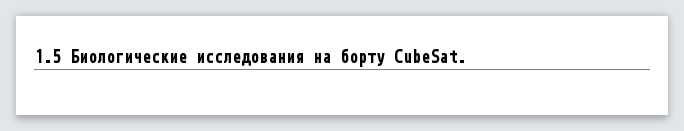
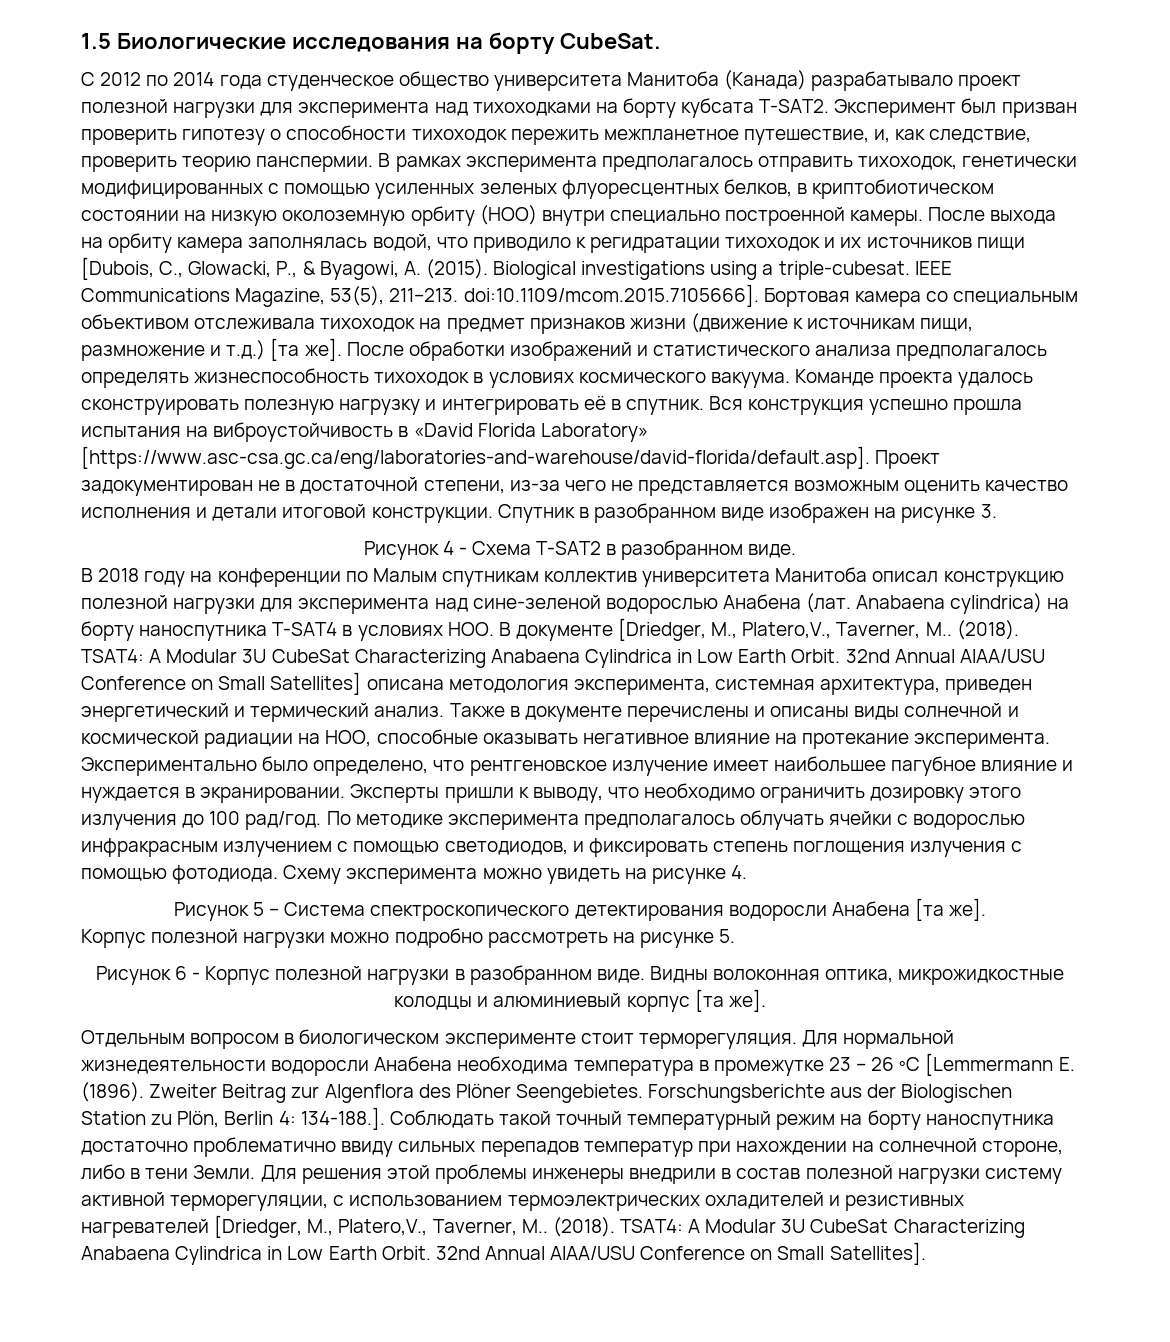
(466, 56) none -> [81,70,1022,91] [81,98,1077,118] [81,125,1032,145] [81,153,1078,172] [81,179,995,199] [81,205,1057,226] [81,233,1025,253] [81,257,952,280] [81,284,1079,307] [81,313,974,334] [81,338,1048,361] [81,368,1034,388] [81,396,1023,415] [81,422,648,442] [81,446,941,469] [81,477,1069,496] [81,503,997,523] [363,540,797,560] [81,567,1064,587] [81,593,1070,614] [81,618,1019,641] [81,649,1045,668] [81,672,1033,695] [81,703,1019,722] [81,729,1051,749] [81,756,1074,776] [81,783,1022,803] [81,810,1026,830] [81,838,1023,857] [81,865,748,884] [173,898,987,921] [81,928,736,948] [95,965,1065,985] [394,989,766,1012] [81,1029,955,1049] [81,1053,1075,1076] [81,1082,1013,1103] [81,1107,1054,1130] [81,1137,1064,1157] [81,1164,1062,1184] [81,1192,964,1211] [81,1215,1025,1238] [81,1242,926,1265] // С 2012 по 2014 года студенческое общество университета Манитоба (Канада) разрабатывало проект полезной нагрузки для эксперимента над тихоходками на борту кубсата T-SAT2. Эксперимент был призван проверить гипотезу о способности тихоходок пережить межпланетное путешествие, и, как следствие, проверить теорию панспермии. В рамках эксперимента предполагалось отправить тихоходок, генетически модифицированных с помощью усиленных зеленых флуоресцентных белков, в криптобиотическом состоянии на низкую околоземную орбиту (НОО) внутри специально построенной камеры. После выхода на орбиту камера заполнялась водой, что приводило к регидратации тихоходок и их источников пищи [Dubois, C., Glowacki, P., & Byagowi, A. (2015). Biological investigations using a triple-cubesat. IEEE Communications Magazine, 53(5), 211–213. doi:10.1109/mcom.2015.7105666]. Бортовая камера со специальным объективом отслеживала тихоходок на предмет признаков жизни (движение к источникам пищи, размножение и т.д.) [та же]. После обработки изображений и статистического анализа предполагалось определять жизнеспособность тихоходок в условиях космического вакуума. Команде проекта удалось сконструировать полезную нагрузку и интегрировать её в спутник. Вся конструкция успешно прошла испытания на виброустойчивость в «David Florida Laboratory» [https://www.asc-csa.gc.ca/eng/laboratories-and-warehouse/david-florida/default.asp]. Проект задокументирован не в достаточной степени, из-за чего не представляется возможным оценить качество исполнения и детали итоговой конструкции. Спутник в разобранном виде изображен на рисунке 3. // Рисунок 4 - Схема T-SAT2 в разобранном виде. // В 2018 году на конференции по Малым спутникам коллектив университета Манитоба описал конструкцию полезной нагрузки для эксперимента над сине-зеленой водорослью Анабена (лат. Anabaena cylindrica) на борту наноспутника T-SAT4 в условиях НОО. В документе [Driedger, M., Platero,V., Taverner, M.. (2018). TSAT4: A Modular 3U CubeSat Characterizing Anabaena Cylindrica in Low Earth Orbit. 32nd Annual AIAA/USU Conference on Small Satellites] описана методология эксперимента, системная архитектура, приведен энергетический и термический анализ. Также в документе перечислены и описаны виды солнечной и космической радиации на НОО, способные оказывать негативное влияние на протекание эксперимента. Экспериментально было определено, что рентгеновское излучение имеет наибольшее пагубное влияние и нуждается в экранировании. Эксперты пришли к выводу, что необходимо ограничить дозировку этого излучения до 100 рад/год. По методике эксперимента предполагалось облучать ячейки с водорослью инфракрасным излучением с помощью светодиодов, и фиксировать степень поглощения излучения с помощью фотодиода. Схему эксперимента можно увидеть на рисунке 4. // Рисунок 5 – Система спектроскопического детектирования водоросли Анабена [та же]. // Корпус полезной нагрузки можно подробно рассмотреть на рисунке 5. // Рисунок 6 - Корпус полезной нагрузки в разобранном виде. Видны волоконная оптика, микрожидкостные колодцы и алюминиевый корпус [та же]. // Отдельным вопросом в биологическом эксперименте стоит терморегуляция. Для нормальной жизнедеятельности водоросли Анабена необходима температура в промежутке 23 – 26 ºС [Lemmermann E. (1896). Zweiter Beitrag zur Algenflora des Plöner Seengebietes. Forschungsberichte aus der Biologischen Station zu Plön, Berlin 4: 134-188.]. Соблюдать такой точный температурный режим на борту наноспутника достаточно проблематично ввиду сильных перепадов температур при нахождении на солнечной стороне, либо в тени Земли. Для решения этой проблемы инженеры внедрили в состав полезной нагрузки систему активной терморегуляции, с использованием термоэлектрических охладителей и резистивных нагревателей [Driedger, M., Platero,V., Taverner, M.. (2018). TSAT4: A Modular 3U CubeSat Characterizing Anabaena Cylindrica in Low Earth Orbit. 32nd Annual AIAA/USU Conference on Small Satellites].

